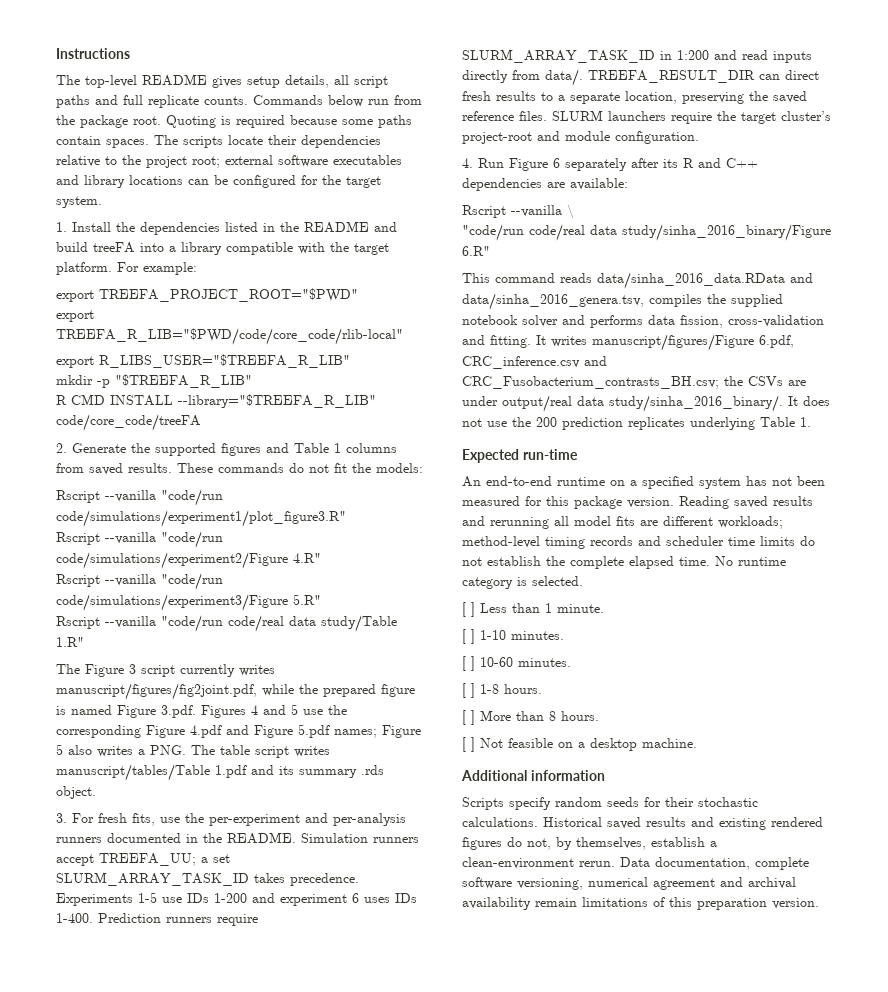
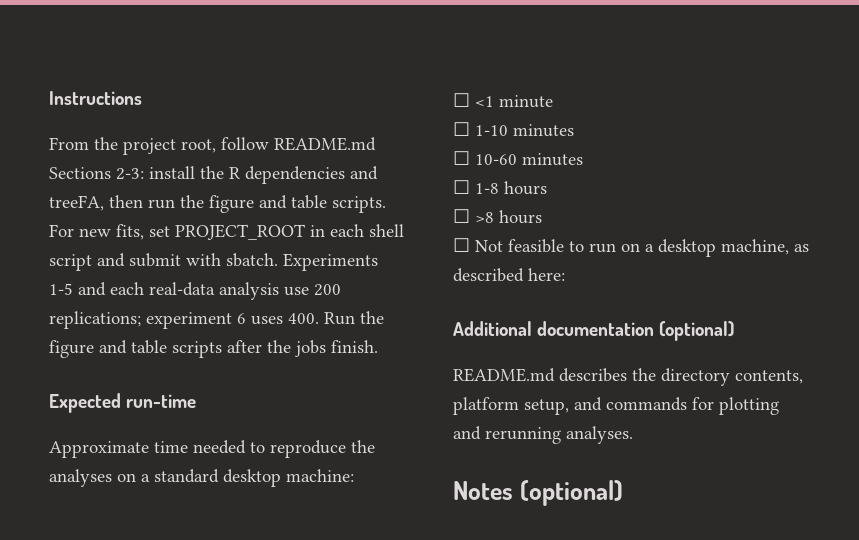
[56,74,388,88] [56,95,422,108] [56,115,412,128] [56,135,381,148] [56,155,402,168] [56,175,381,188] [56,196,102,208] [56,221,397,235] [56,242,389,255] [56,262,197,275] [56,288,358,302] [56,310,94,322] [56,328,403,345] [56,354,350,368] [56,374,252,388] [56,394,376,408] [56,414,201,431] [56,443,397,456] [56,463,423,475] [56,489,223,506] [56,510,346,527] [56,531,223,548] [56,552,321,569] [56,573,223,590] [56,594,321,611] [56,615,397,632] [56,637,84,647] [56,664,275,677] [56,683,415,700] [56,704,347,718] [56,724,421,738] [56,744,330,758] [56,764,384,781] [56,786,96,799] [56,813,406,826] [56,832,419,844] [56,853,230,866] [56,872,359,886] [56,892,417,906] [56,913,258,926] [462,49,812,63] [462,69,819,86] [462,91,807,104] [462,110,831,124] [462,131,699,144] [462,158,758,171] [462,178,628,191] [462,204,574,219] [462,224,831,241] [462,246,490,256] [462,272,813,289] [462,293,783,310] [462,315,824,328] [462,334,794,351] [462,356,607,369] [462,376,806,389] [462,395,830,412] [462,417,811,430] [462,449,578,463] [462,476,825,489] [462,496,813,509] [462,516,783,529] [462,536,815,549] [462,556,786,569] [462,576,583,589] [462,602,604,617] [462,629,564,644] [462,656,571,671] [462,683,542,698] [462,710,599,725] [462,737,697,752] [461,770,605,781] [462,797,758,810] [462,817,823,830] [462,837,717,850] [462,857,809,870] [462,877,796,890] [462,897,819,910] The top-level README gives setup details, all script paths and full replicate counts. Commands below run from the package root. Quoting is required because some paths contain spaces. The scripts locate their dependencies relative to the project root; external software executables and library locations can be configured for the target system. // 1. Install the dependencies listed in the README and build treeFA into a library compatible with the target platform. For example: // export TREEFA_PROJECT_ROOT="$PWD" // export TREEFA_R_LIB="$PWD/code/core_code/rlib-local" // export R_LIBS_USER="$TREEFA_R_LIB" // mkdir -p "$TREEFA_R_LIB" // R CMD INSTALL --library="$TREEFA_R_LIB" code/core_code/treeFA // 2. Generate the supported figures and Table 1 columns from saved results. These commands do not fit the models: // Rscript --vanilla "code/run code/simulations/experiment1/plot_figure3.R" // Rscript --vanilla "code/run code/simulations/experiment2/Figure 4.R" // Rscript --vanilla "code/run code/simulations/experiment3/Figure 5.R" // Rscript --vanilla "code/run code/real data study/Table 1.R" // The Figure 3 script currently writes manuscript/figures/fig2joint.pdf, while the prepared figure is named Figure 3.pdf. Figures 4 and 5 use the corresponding Figure 4.pdf and Figure 5.pdf names; Figure 5 also writes a PNG. The table script writes manuscript/tables/Table 1.pdf and its summary .rds object. // 3. For fresh fits, use the per-experiment and per-analysis runners documented in the README. Simulation runners accept TREEFA_UU; a set SLURM_ARRAY_TASK_ID takes precedence. Experiments 1-5 use IDs 1-200 and experiment 6 uses IDs 1-400. Prediction runners require SLURM_ARRAY_TASK_ID in 1:200 and read inputs directly from data/. TREEFA_RESULT_DIR can direct fresh results to a separate location, preserving the saved reference files. SLURM launchers require the target cluster’s project-root and module configuration. // 4. Run Figure 6 separately after its R and C++ dependencies are available: // Rscript --vanilla \ // "code/run code/real data study/sinha_2016_binary/Figure 6.R" // This command reads data/sinha_2016_data.RData and data/sinha_2016_genera.tsv, compiles the supplied notebook solver and performs data fission, cross-validation and fitting. It writes manuscript/figures/Figure 6.pdf, CRC_inference.csv and CRC_Fusobacterium_contrasts_BH.csv; the CSVs are under output/real data study/sinha_2016_binary/. It does not use the 200 prediction replicates underlying Table 1. // Expected run-time // An end-to-end runtime on a specified system has not been measured for this package version. Reading saved results and rerunning all model fits are different workloads; method-level timing records and scheduler time limits do not establish the complete elapsed time. No runtime category is selected. // [ ] Less than 1 minute. // [ ] 1-10 minutes. // [ ] 10-60 minutes. // [ ] 1-8 hours. // [ ] More than 8 hours. // [ ] Not feasible on a desktop machine. // Additional information // Scripts specify random seeds for their stochastic calculations. Historical saved results and existing rendered figures do not, by themselves, establish a clean-environment rerun. Data documentation, complete software versioning, numerical agreement and archival availability remain limitations of this preparation version. -> [49,137,376,155] [49,166,378,184] [49,195,386,213] [49,224,404,240] [49,253,378,271] [49,282,341,300] [49,311,384,329] [49,340,378,358] [49,393,197,413] [49,440,375,458] [49,469,354,487] [453,93,553,108] [453,122,574,137] [453,151,583,166] [453,180,547,195] [453,209,542,224] [453,238,809,257] [453,268,565,282] [453,321,735,341] [453,368,803,386] [453,397,779,415] [453,426,633,444] [453,480,623,506] From the project root, follow README.md Sections 2-3: install the R dependencies and treeFA, then run the figure and table scripts. For new fits, set PROJECT_ROOT in each shell script and submit with sbatch. Experiments 1-5 and each real-data analysis use 200 replications; experiment 6 uses 400. Run the figure and table scripts after the jobs finish. // Expected run-time // Approximate time needed to reproduce the analyses on a standard desktop machine: // ☐ <1 minute // ☐ 1-10 minutes // ☐ 10-60 minutes // ☐ 1-8 hours // ☐ >8 hours // ☐ Not feasible to run on a desktop machine, as described here: // Additional documentation (optional) // README.md describes the directory contents, platform setup, and commands for plotting and rerunning analyses. // Notes (optional)

